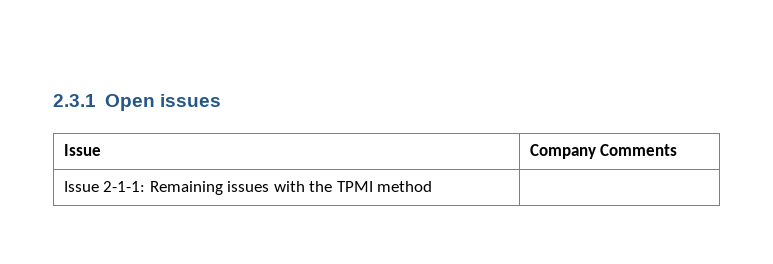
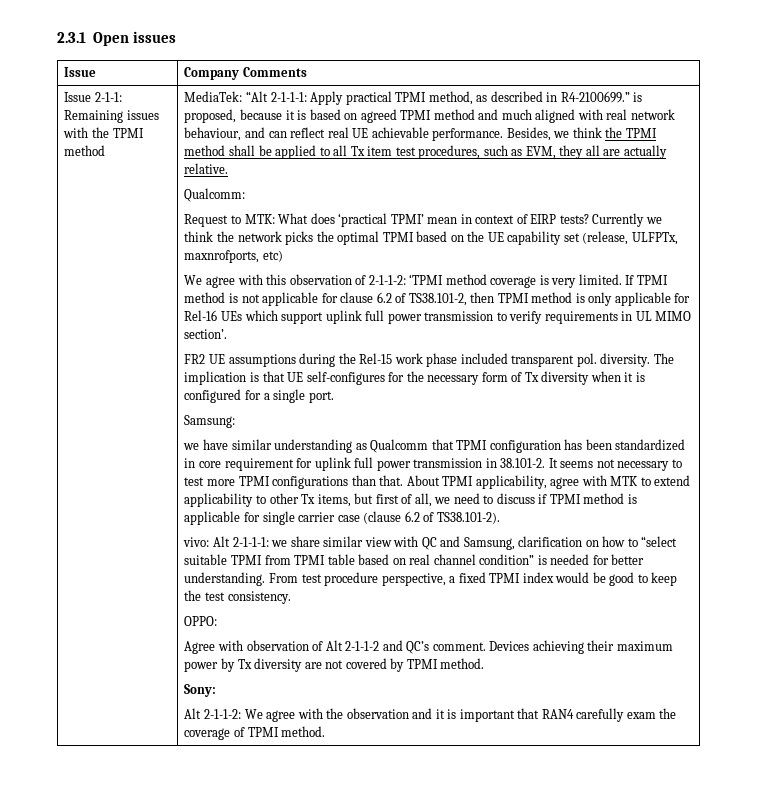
(432, 186) none -> [184,91,643,105] [184,109,675,123] [184,127,657,141] [184,145,667,159] [184,163,229,174] [184,188,246,202] [184,213,662,227] [184,231,678,245] [184,250,284,263] [184,274,668,288] [184,292,691,306] [184,310,692,324] [184,329,228,339] [184,353,674,367] [184,371,645,385] [184,389,334,403] [184,415,236,428] [183,439,686,453] [184,457,682,471] [184,475,691,489] [184,493,637,507] [184,511,500,525] [183,536,678,550] [184,554,645,565] [184,572,678,586] [184,590,291,604] [184,616,218,626] [184,640,673,654] [184,658,485,672] [184,684,217,697] [184,708,677,722] [184,726,326,740] MediaTek: “Alt 2-1-1-1: Apply practical TPMI method, as described in R4-2100699.” is proposed, because it is based on agreed TPMI method and much aligned with real network behaviour, and can reflect real UE achievable performance. Besides, we think the TPMI method shall be applied to all Tx item test procedures, such as EVM, they all are actually relative. // Qualcomm: // Request to MTK: What does ‘practical TPMI’ mean in context of EIRP tests? Currently we think the network picks the optimal TPMI based on the UE capability set (release, ULFPTx, maxnrofports, etc) // We agree with this observation of 2-1-1-2: ‘TPMI method coverage is very limited. If TPMI method is not applicable for clause 6.2 of TS38.101-2, then TPMI method is only applicable for Rel-16 UEs which support uplink full power transmission to verify requirements in UL MIMO section’. // FR2 UE assumptions during the Rel-15 work phase included transparent pol. diversity. The implication is that UE self-configures for the necessary form of Tx diversity when it is configured for a single port. // Samsung: // we have similar understanding as Qualcomm that TPMI configuration has been standardized in core requirement for uplink full power transmission in 38.101-2. It seems not necessary to test more TPMI configurations than that. About TPMI applicability, agree with MTK to extend applicability to other Tx items, but first of all, we need to discuss if TPMI method is applicable for single carrier case (clause 6.2 of TS38.101-2). // vivo: Alt 2-1-1-1: we share similar view with QC and Samsung, clarification on how to “select suitable TPMI from TPMI table based on real channel condition” is needed for better understanding. From test procedure perspective, a fixed TPMI index would be good to keep the test consistency. // OPPO: // Agree with observation of Alt 2-1-1-2 and QC’s comment. Devices achieving their maximum power by Tx diversity are not covered by TPMI method. // Sony: // Alt 2-1-1-2: We agree with the observation and it is important that RAN4 carefully exam the coverage of TPMI method.

